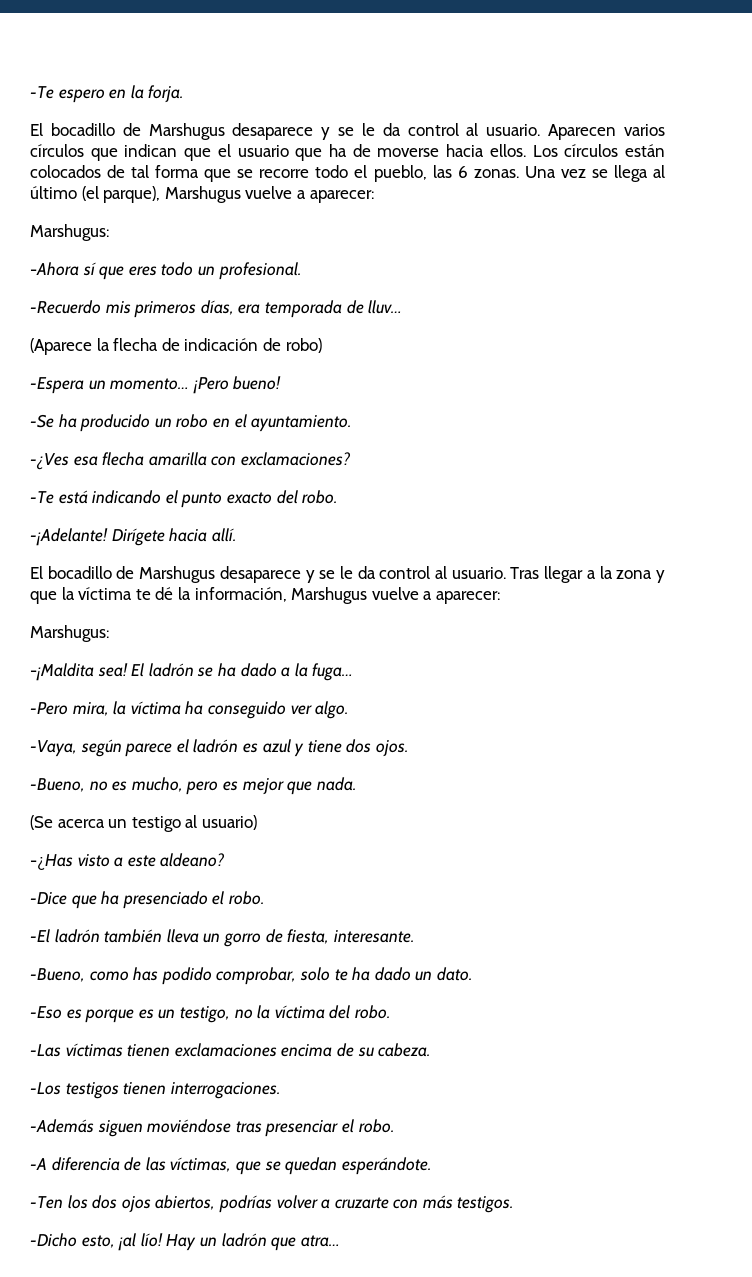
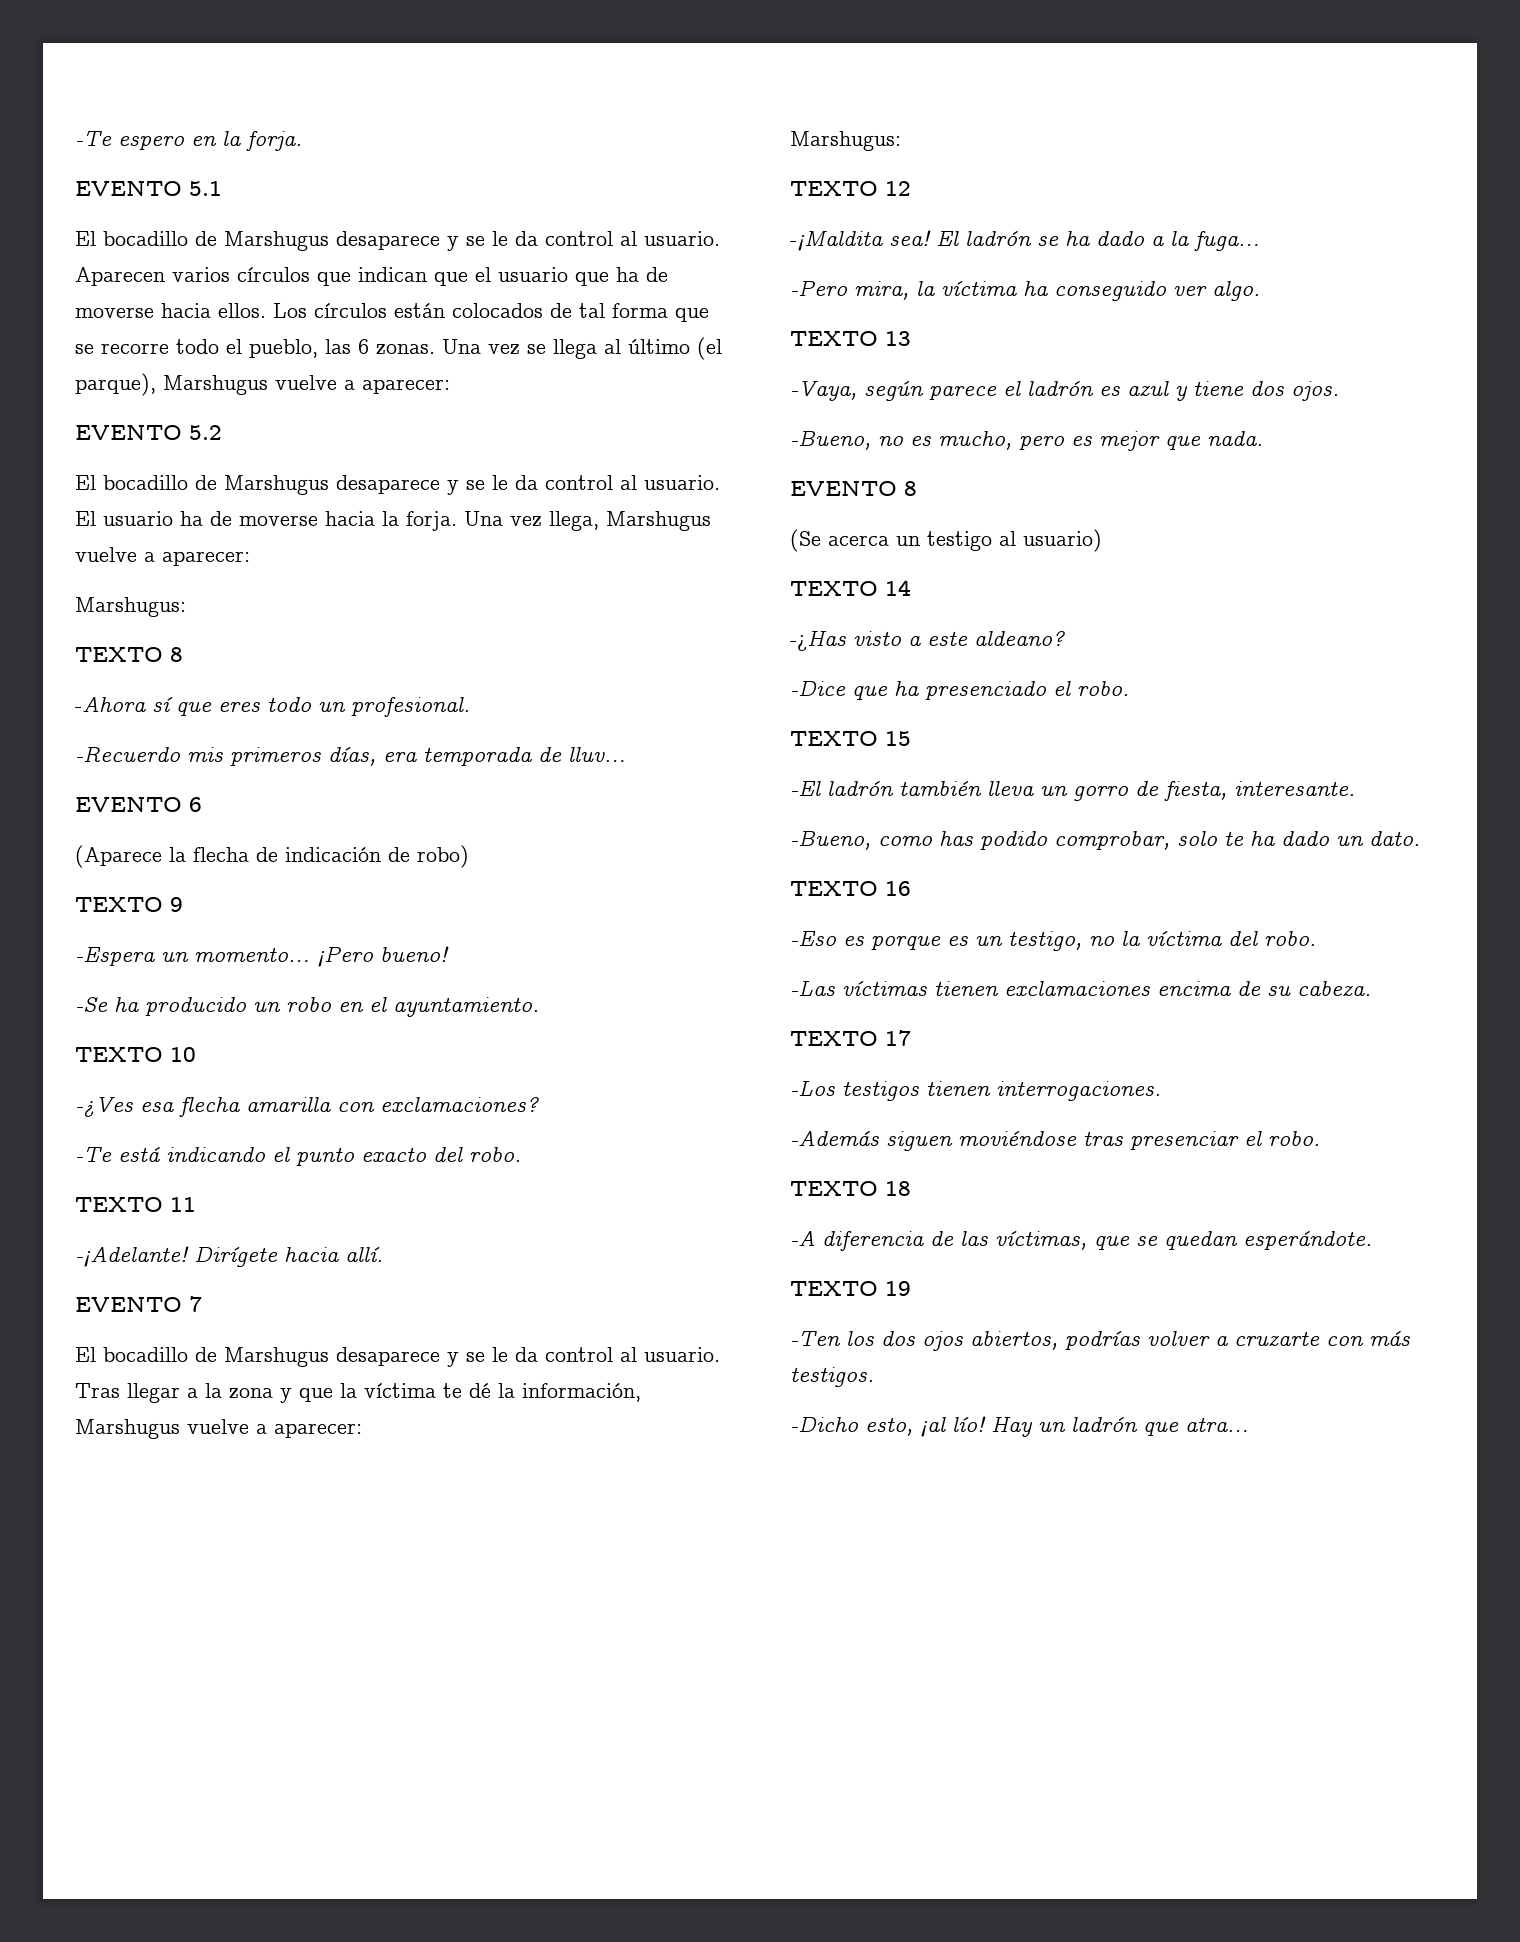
(185, 94) none -> [75,181,222,196] // EVENTO 5.1
[30,224,109,241] // Marshugus: -> [75,425,222,440] [75,475,720,495] [75,511,711,531] [75,547,250,566] [75,597,186,617] [75,647,183,662] // EVENTO 5.2 // El bocadillo de Marshugus desaparece y se le da control al usuario. El usuario ha de moverse hacia la forja. Una vez llega, Marshugus vuelve a aparecer: // Marshugus: // TEXTO 8
(403, 307) none -> [75,797,202,812] // EVENTO 6
(322, 345) none -> [75,897,183,912] // TEXTO 9
(353, 423) none -> [75,1047,196,1062] // TEXTO 10
(339, 497) none -> [75,1197,196,1212] // TEXTO 11
(237, 535) none -> [75,1296,202,1312] // EVENTO 7
(109, 633) none -> [790,181,911,196] // TEXTO 12
(350, 710) none -> [790,331,911,346] // TEXTO 13
(357, 784) none -> [790,481,917,496] // EVENTO 8
(257, 822) none -> [790,580,911,596] // TEXTO 14
(265, 898) none -> [790,731,911,746] // TEXTO 15
(473, 974) none -> [790,881,911,896] // TEXTO 16
(432, 1050) none -> [790,1030,911,1046] // TEXTO 17
(395, 1126) none -> [790,1181,911,1196] // TEXTO 18
(432, 1166) none -> [790,1281,911,1296] // TEXTO 19

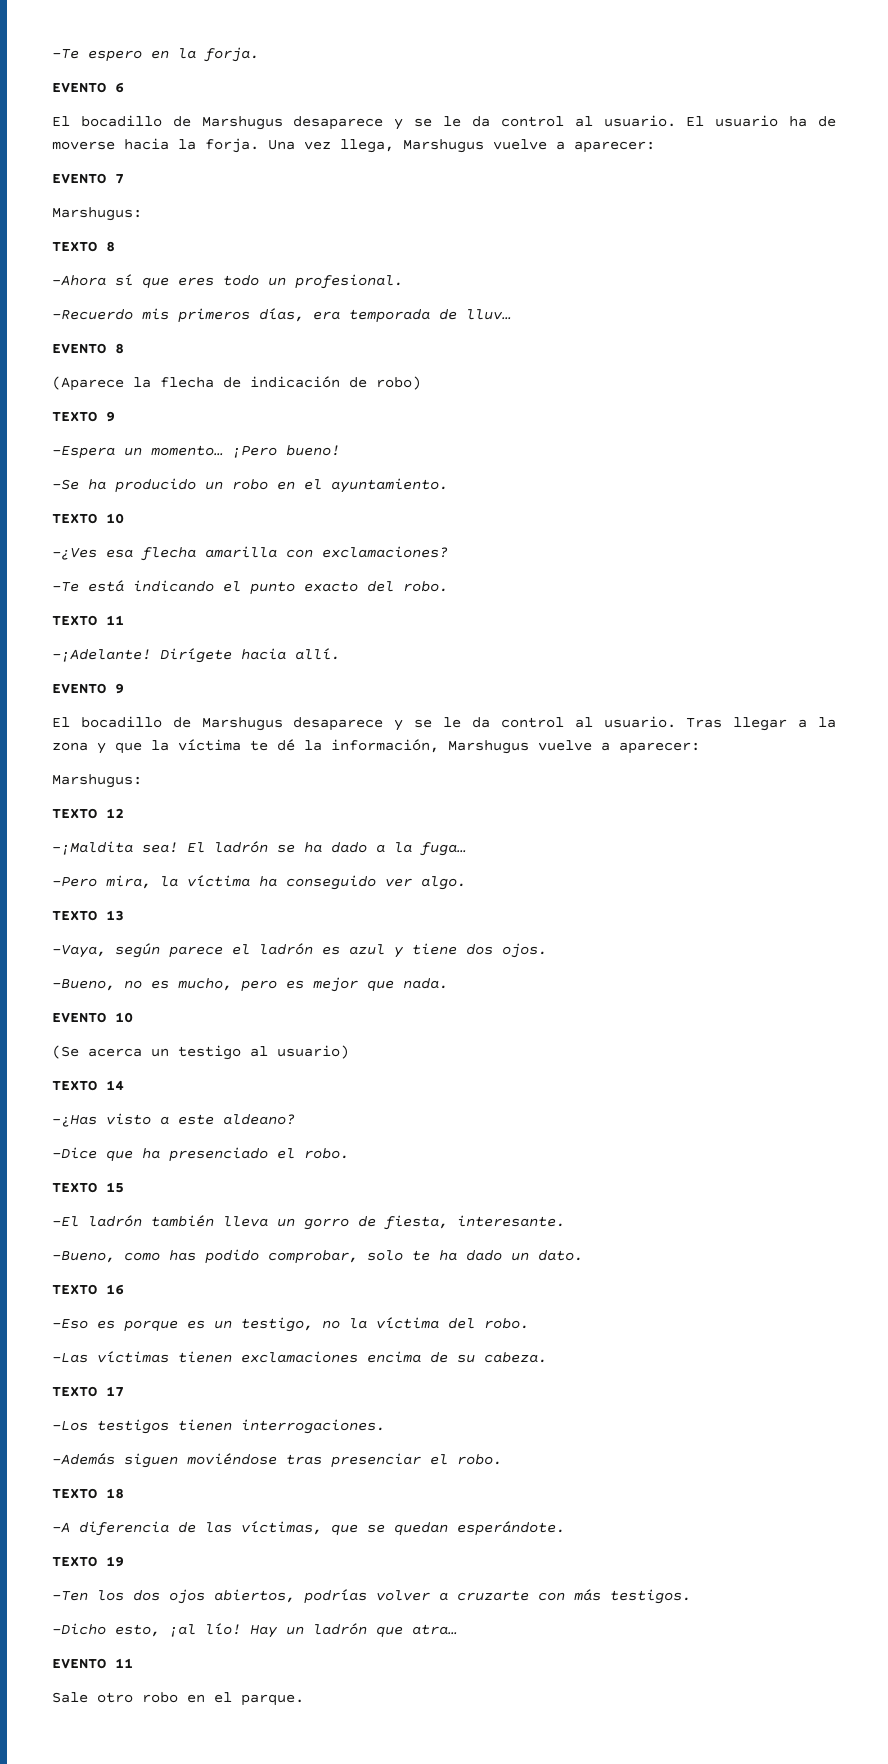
[189,181,222,196] [75,231,720,251] [75,267,668,286] [75,303,709,322] [75,337,722,360] [75,373,450,396] [75,425,222,440] 5.1 // El bocadillo de Marshugus desaparece y se le da control al usuario. Aparecen varios círculos que indican que el usuario que ha de moverse hacia ellos. Los círculos están colocados de tal forma que se recorre todo el pueblo, las 6 zonas. Una vez se llega al último (el parque), Marshugus vuelve a aparecer: // EVENTO 5.2 -> [115,82,124,93] 6
(250, 558) none -> [52,173,124,184] // EVENTO 7
[189,797,202,812] 6 -> [115,343,124,354] 8
[189,1296,202,1312] 7 -> [115,683,124,694] 9
[904,481,917,496] 8 -> [115,1012,133,1023] 10
(1249, 1424) none -> [52,1658,133,1669] [52,1692,304,1706] // EVENTO 11 // Sale otro robo en el parque.

